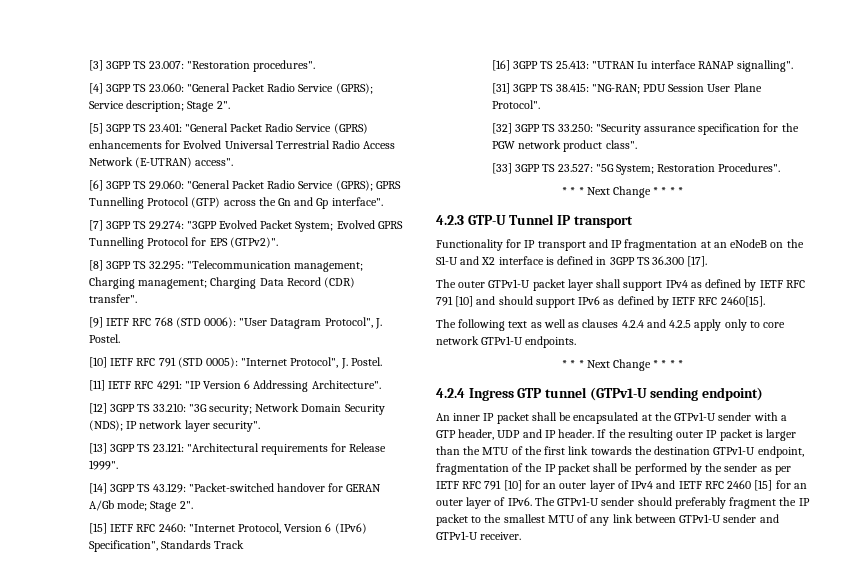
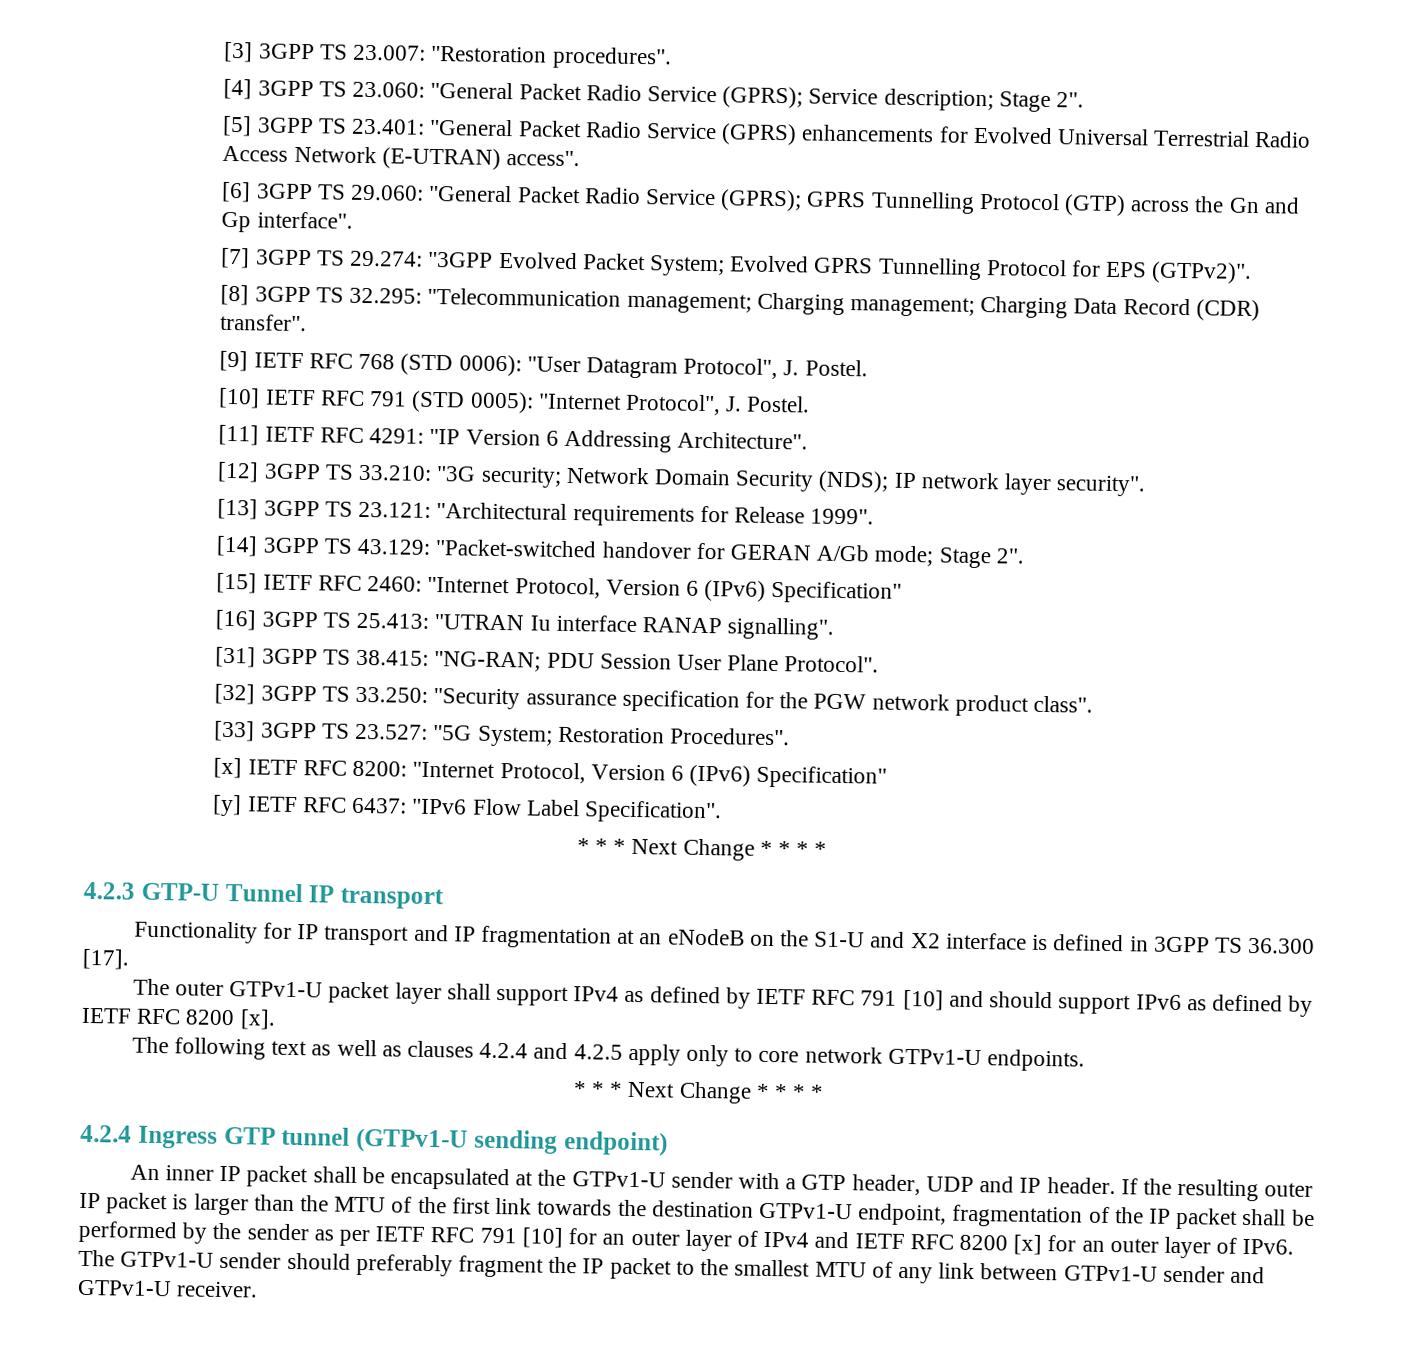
[88,540,245,552] Specification", Standards Track -> [771,580,903,604] Specification"
(781, 167) none -> [213,757,888,789] [212,794,722,824] // [x] IETF RFC 8200: "Internet Protocol, Version 6 (IPv6) Specification" // [y] IETF RFC 6437: "IPv6 Flow Label Specification".
[720,296,765,307] 2460[15]. -> [185,1009,276,1030] 8200 [x].
[727,480,773,491] 2460 [15] -> [958,1234,1043,1256] 8200 [x]

